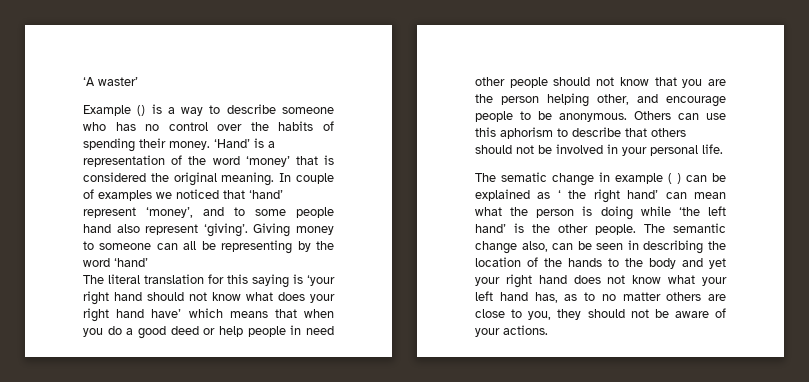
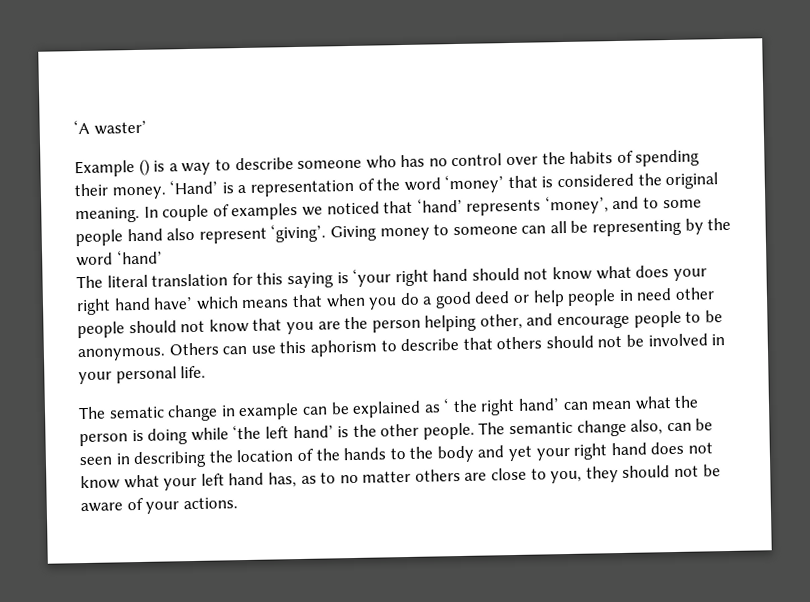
[83,207,136,218] represent -> [466,199,542,216] represents
[668,173,681,184] ( ) -> (300, 411) none

